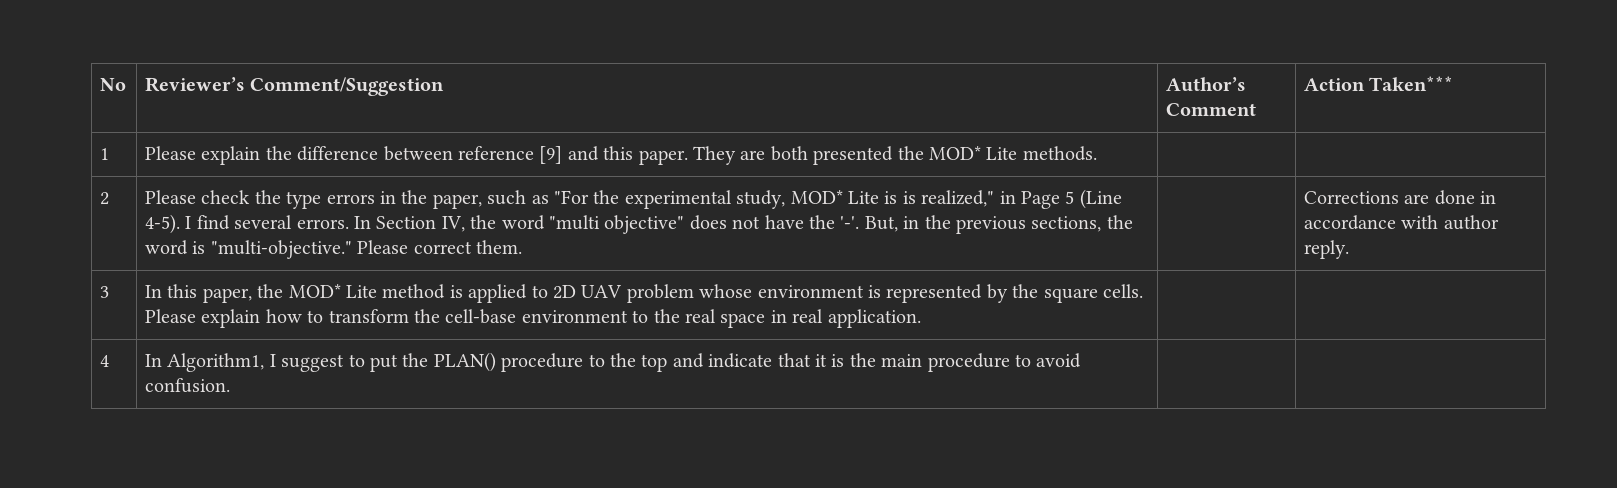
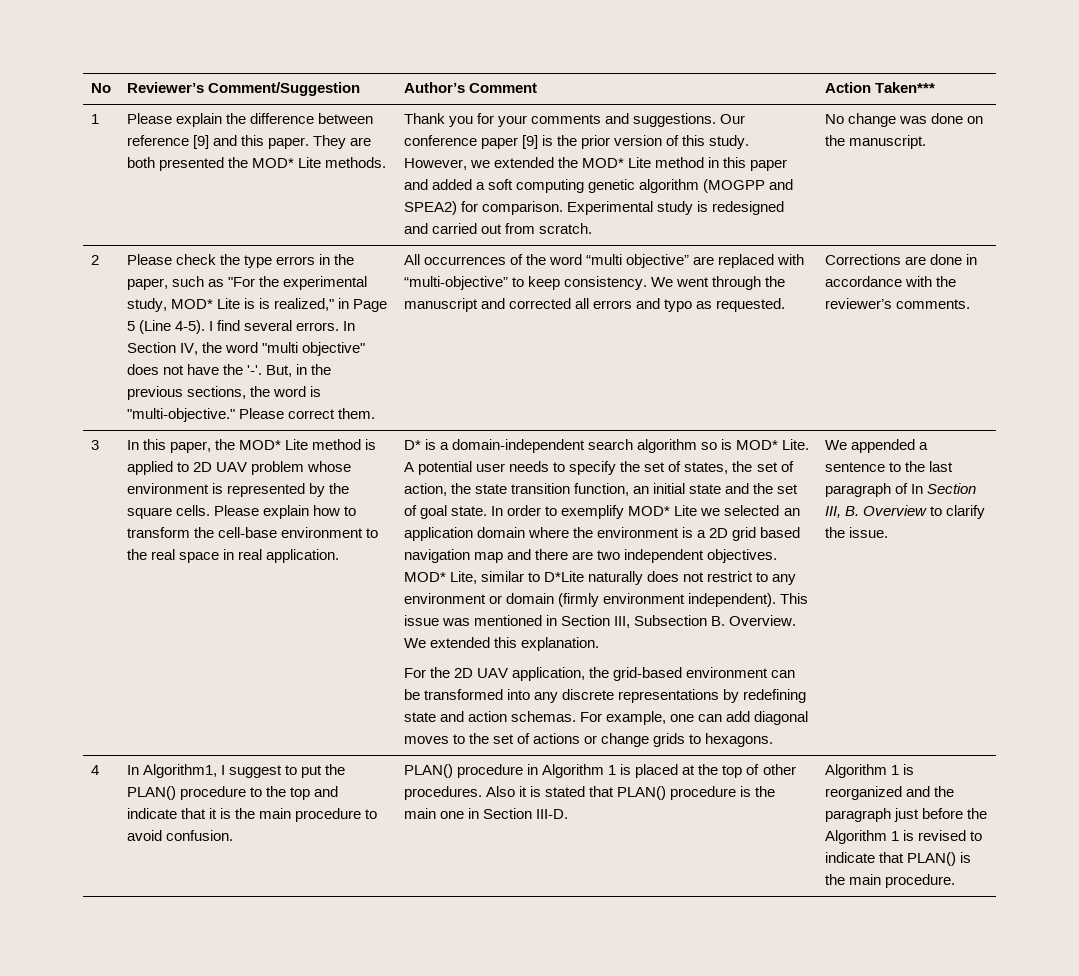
(1097, 153) | -> [403,113,746,127] [403,135,750,149] [403,157,788,171] [403,179,794,193] [403,201,785,215] [403,223,593,234] [824,113,984,127] [824,135,927,149] Thank you for your comments and suggestions. Our conference paper [9] is the prior version of this study. However, we extended the MOD* Lite method in this paper and added a soft computing genetic algorithm (MOGPP and SPEA2) for comparison. Experimental study is redesigned and carried out from scratch. | No change was done on the manuscript.
(523, 247) none -> [403,254,805,268] [403,276,786,290] [403,298,786,312] All occurrences of the word “multi objective” are replaced with “multi-objective” to keep consistency. We went through the manuscript and corrected all errors and typo as requested.
[1443,215,1499,230] [1304,240,1350,259] author reply. -> [936,276,957,287] [824,298,971,309] the reviewer’s comments.
(921, 318) | -> [403,439,810,453] [403,461,794,475] [403,483,799,496] [403,505,800,519] [403,527,801,541] [403,549,778,563] [403,571,797,585] [403,593,809,607] [403,615,797,628] [403,637,600,651] [403,667,796,681] [403,689,807,703] [403,711,809,725] [403,733,774,747] [824,439,929,453] [824,461,954,472] [824,483,977,497] [824,505,986,519] [824,527,889,538] D* is a domain-independent search algorithm so is MOD* Lite. A potential user needs to specify the set of states, the set of action, the state transition function, an initial state and the set of goal state. In order to exemplify MOD* Lite we selected an application domain where the environment is a 2D grid based navigation map and there are two independent objectives. MOD* Lite, similar to D*Lite naturally does not restrict to any environment or domain (firmly environment independent). This issue was mentioned in Section III, Subsection B. Overview. We extended this explanation. // For the 2D UAV application, the grid-based environment can be transformed into any discrete representations by redefining state and action schemas. For example, one can add diagonal moves to the set of actions or change grids to hexagons. | We appended a sentence to the last paragraph of In Section III, B. Overview to clarify the issue.
(231, 385) | -> [403,764,796,778] [403,786,776,800] [403,808,569,819] [824,764,915,778] [824,786,955,800] [824,808,988,822] [824,830,983,844] [824,852,972,866] [824,874,956,888] PLAN() procedure in Algorithm 1 is placed at the top of other procedures. Also it is stated that PLAN() procedure is the main one in Section III-D. | Algorithm 1 is reorganized and the paragraph just before the Algorithm 1 is revised to indicate that PLAN() is the main procedure.

